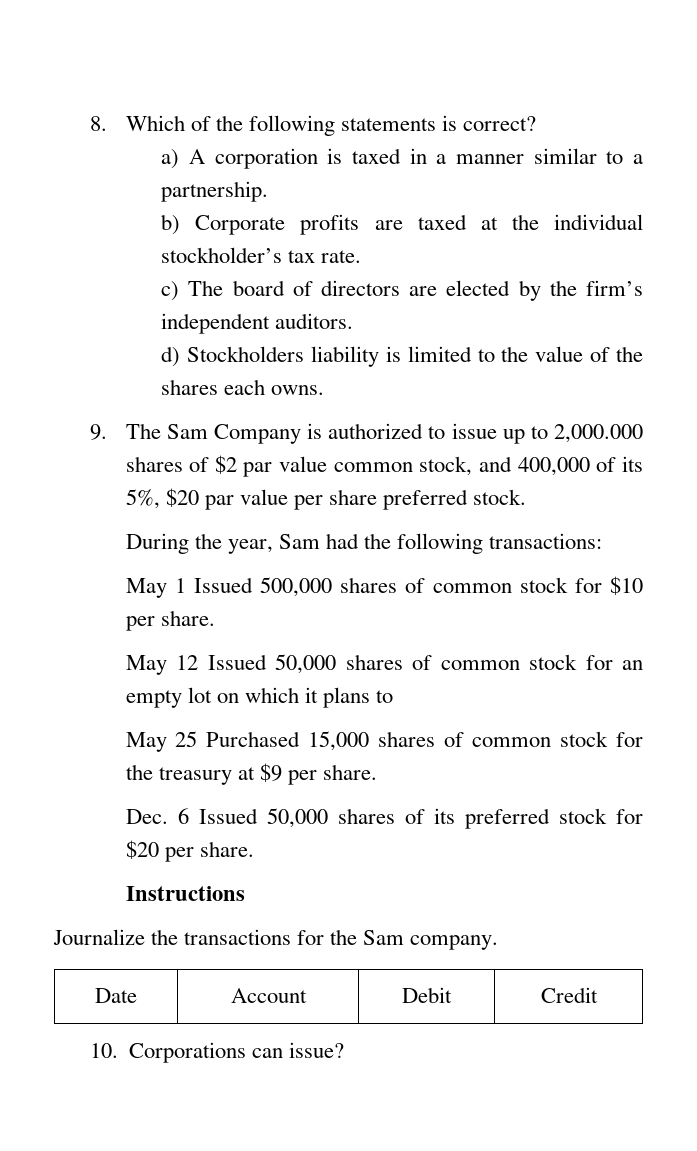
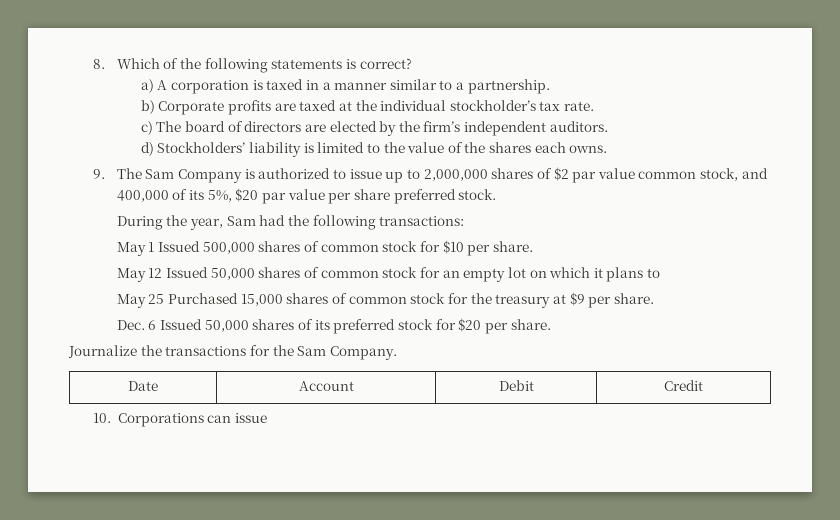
[187,346,305,362] Stockholders -> [157,142,246,153] Stockholders’
[554,424,643,443] 2,000.000 -> [423,169,488,181] 2,000,000
[125,886,245,901] // Instructions -> (551, 324) none
[410,935,499,950] company. -> [329,346,397,360] Company.
[289,1042,345,1058] issue? -> [234,413,267,423] issue

